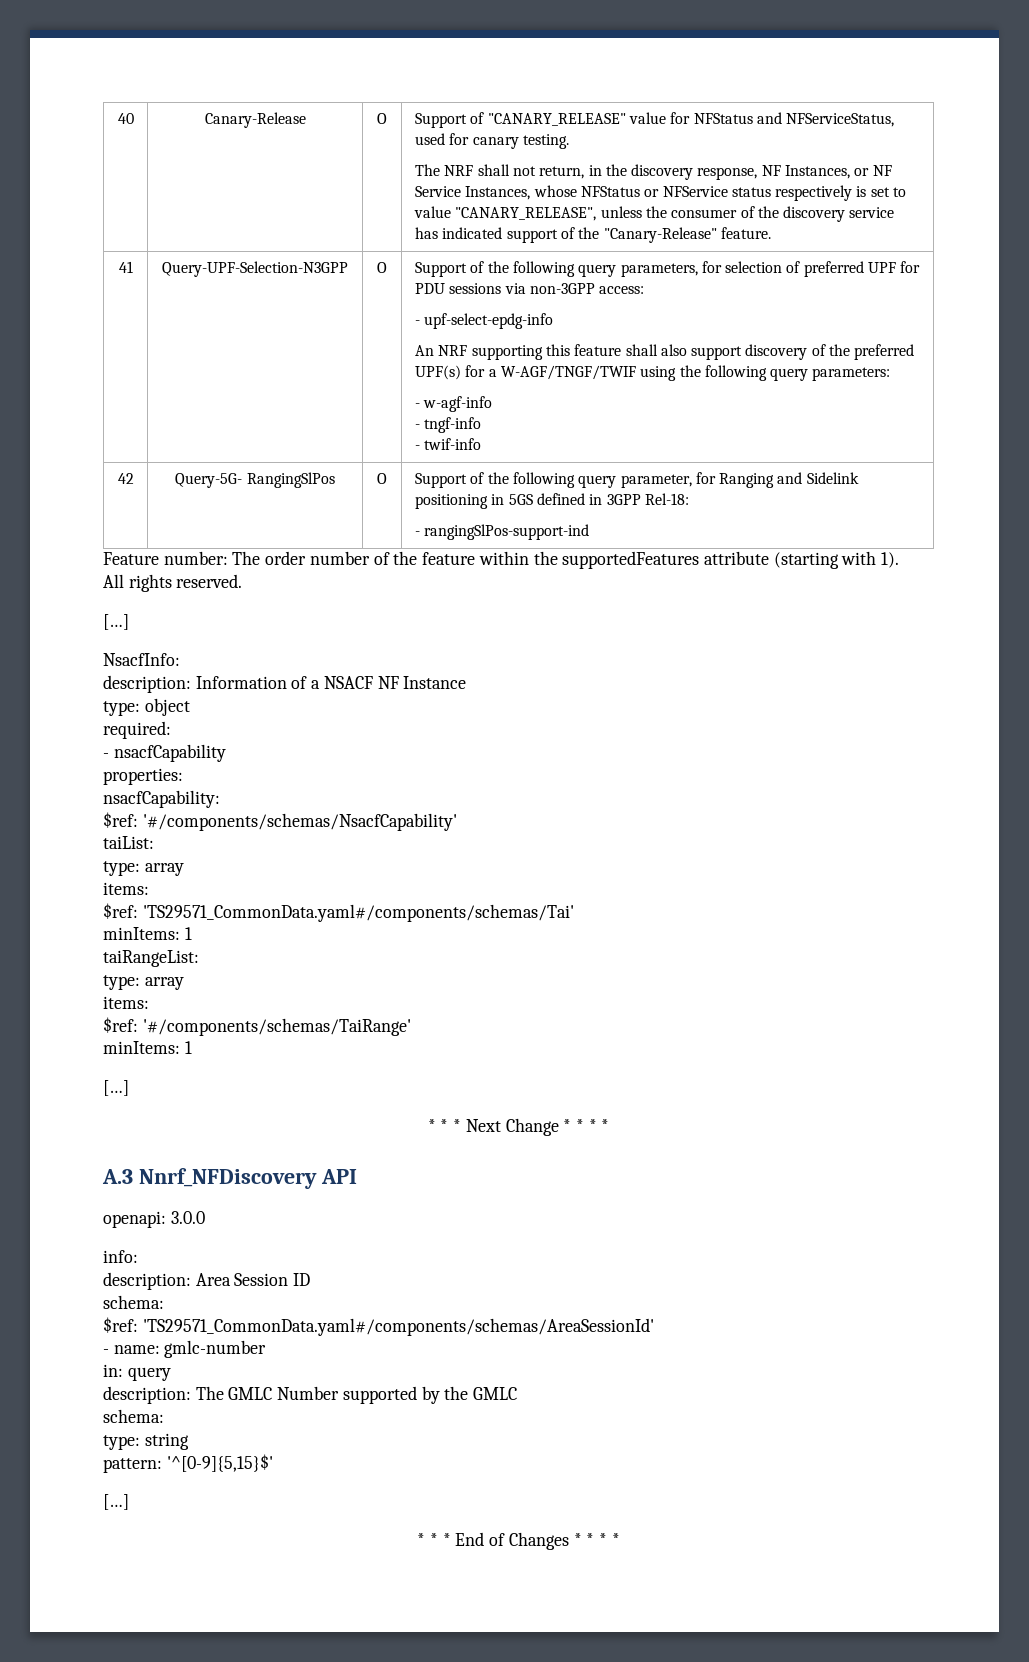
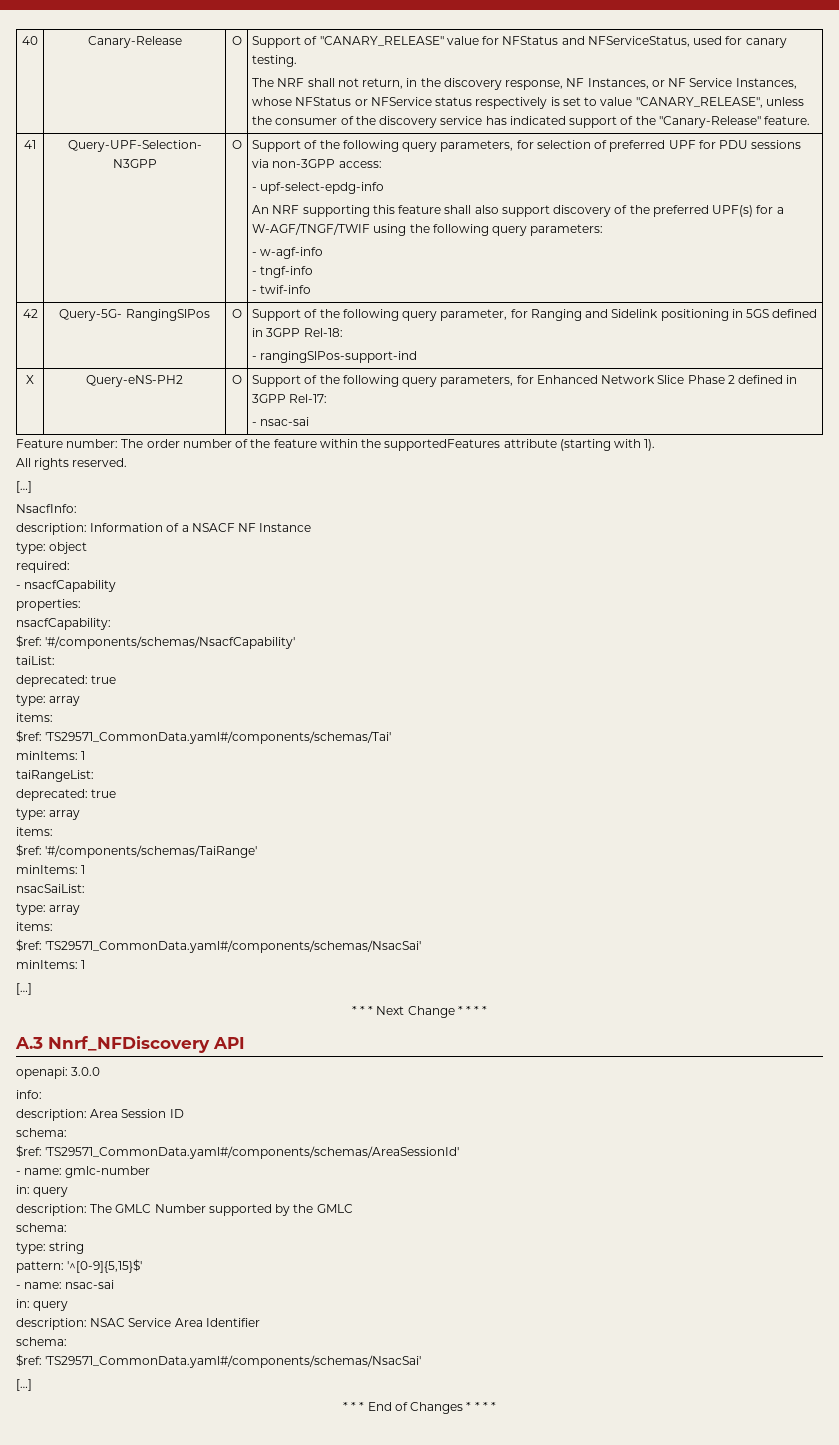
(590, 532) none -> [26,375,34,384] [86,375,183,387] [231,375,242,384] [252,375,798,387] [252,394,328,403] [252,417,310,426] // X | Query-eNS-PH2 | O | Support of the following query parameters, for Enhanced Network Slice Phase 2 defined in 3GPP Rel-17: // - nsac-sai
(154, 842) none -> [16,675,117,687] // deprecated: true
(199, 958) none -> [16,789,117,801] // deprecated: true
(192, 1047) none -> [16,884,85,893] [16,903,81,915] [16,922,53,931] [16,939,422,953] [16,960,86,969] // nsacSaiList: // type: array // items: // $ref: 'TS29571_CommonData.yaml#/components/schemas/NsacSai' // minItems: 1
(273, 1463) none -> [16,1280,115,1289] [16,1299,69,1311] [16,1318,260,1330] [16,1337,67,1346] [16,1354,422,1368] // - name: nsac-sai // in: query // description: NSAC Service Area Identifier // schema: // $ref: 'TS29571_CommonData.yaml#/components/schemas/NsacSai'

